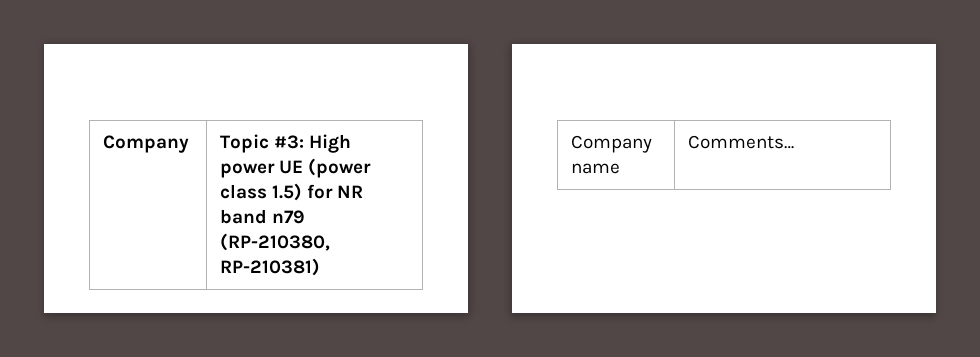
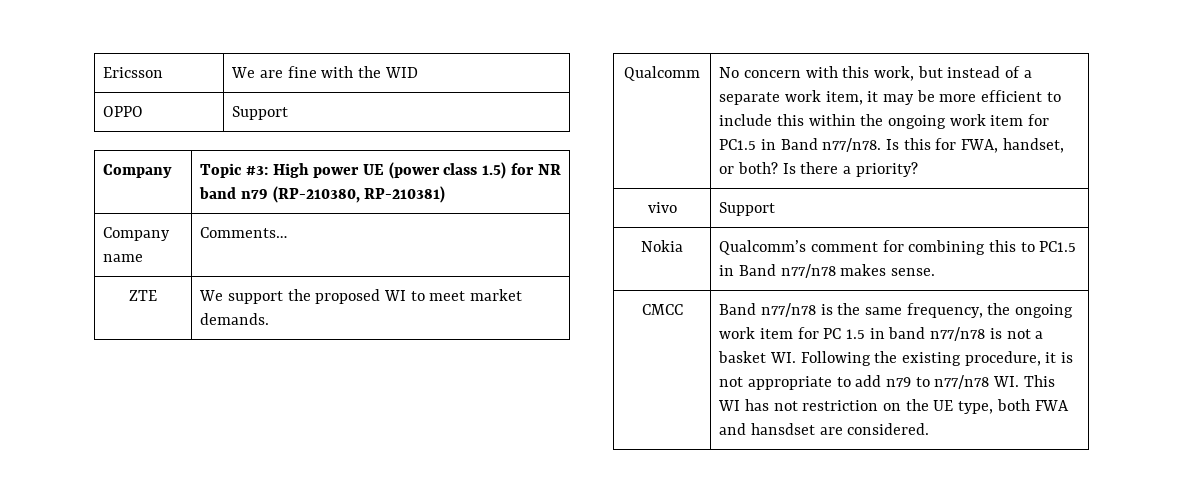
(102, 144) none -> [103,67,164,78] [231,66,418,78] [103,106,144,117] [232,106,289,120] Ericsson | We are fine with the WID // OPPO | Support //
(794, 142) none -> [129,290,157,301] [199,289,523,304] [200,313,270,325] [624,66,700,81] [719,66,1032,81] [719,90,1061,105] [719,114,1050,129] [719,138,1064,153] [719,162,918,177] [647,202,677,213] [719,202,776,216] [641,240,683,252] [719,240,1077,255] [719,264,936,278] [641,304,683,315] [719,303,1074,318] [719,327,1044,341] [718,351,1074,366] [719,375,1055,390] [718,399,1069,414] [719,423,930,435] // ZTE | We support the proposed WI to meet market demands. // Qualcomm | No concern with this work, but instead of a separate work item, it may be more efficient to include this within the ongoing work item for PC1.5 in Band n77/n78. Is this for FWA, handset, or both? Is there a priority? // vivo | Support // Nokia | Qualcomm’s comment for combining this to PC1.5 in Band n77/n78 makes sense. // CMCC | Band n77/n78 is the same frequency, the ongoing work item for PC 1.5 in band n77/n78 is not a basket WI. Following the existing procedure, it is not appropriate to add n79 to n77/n78 WI. This WI has not restriction on the UE type, both FWA and hansdset are considered.

